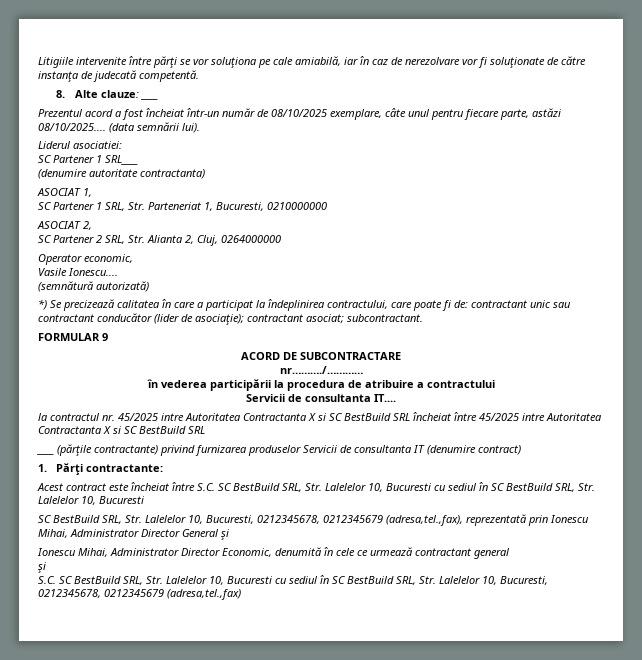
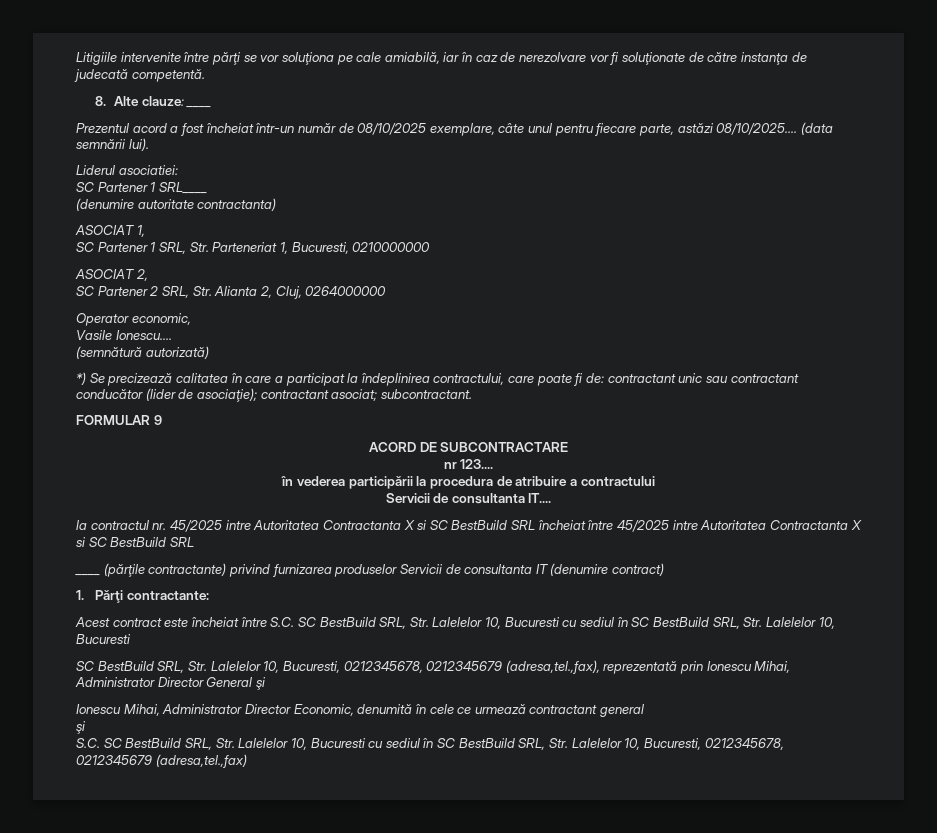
[279,366,363,374] nr………./………… -> [443,459,494,469] nr 123....

